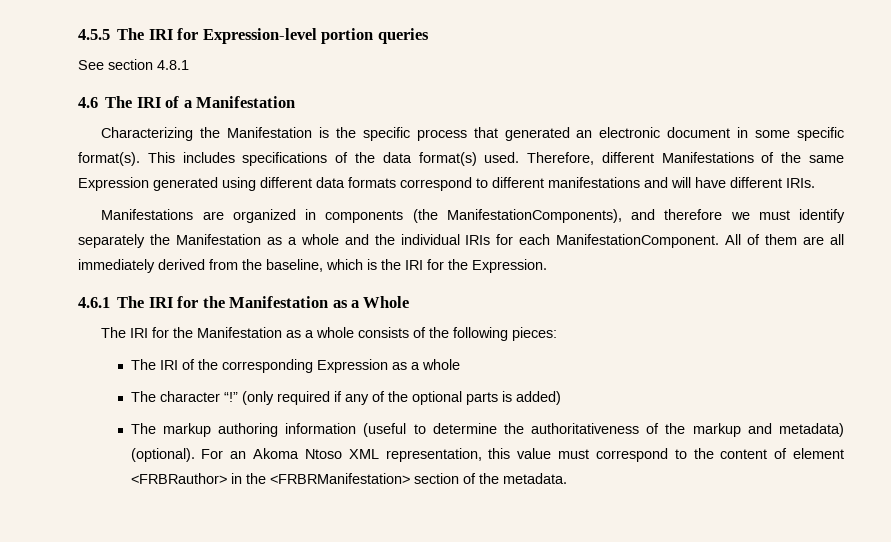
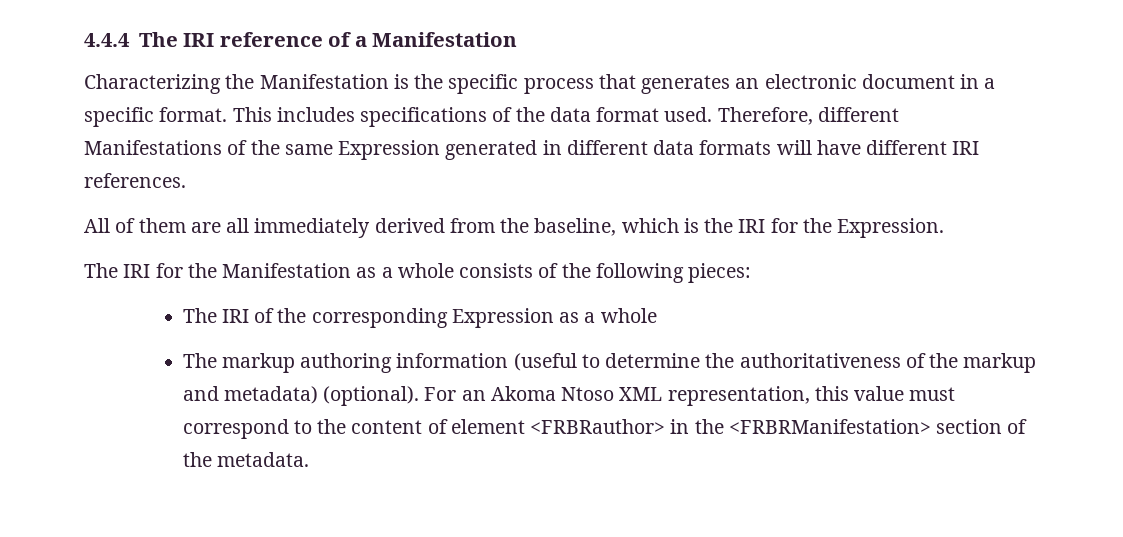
[78,28,429,44] [78,59,189,70] [78,96,161,108] 4.5.5 The IRI for Expression-level portion queries // See section 4.8.1 // 4.6 The IRI -> [84,32,323,47] 4.4.4 The IRI reference
[504,127,570,141] generated -> [641,75,731,94] generates
[755,127,844,141] [78,152,140,166] some specific format(s). -> [984,78,996,89] [84,107,228,127] a specific format.
[418,152,477,166] format(s) -> [596,107,660,122] format
[222,177,256,191] using -> [542,140,562,155] in
[400,177,815,191] [101,209,846,223] [78,234,720,248] correspond to different manifestations and will have different IRIs. // Manifestations are organized in components (the ManifestationComponents), and therefore we must identify separately the Manifestation as a whole and the individual IRIs for each ManifestationComponent. -> [776,140,980,155] [84,173,186,188] will have different IRI references. //
[78,296,410,308] // 4.6.1 The IRI for the Manifestation as a Whole -> (945, 228) none
[130,391,561,405] // The character “!” (only required if any of the optional parts is added) -> (657, 315) none

